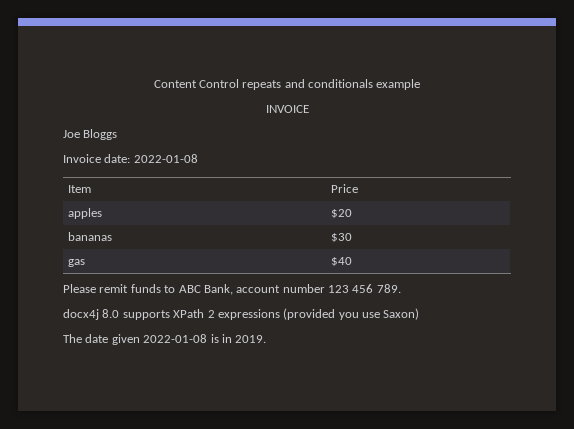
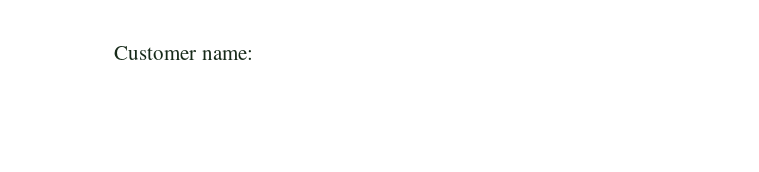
[153,79,421,90] [265,105,309,113] [63,129,118,140] [63,154,198,163] [68,185,92,193] [331,184,359,193] [68,208,103,219] [331,209,353,218] [68,232,113,241] [331,233,353,242] [68,259,86,267] [331,257,353,266] [63,284,401,295] [63,308,420,320] [63,334,267,345] Content Control repeats and conditionals example // INVOICE // Joe Bloggs // Invoice date: 2022-01-08 // Item | Price // apples | $20 // bananas | $30 // gas | $40 // Please remit funds to ABC Bank, account number 123 456 789. // docx4j 8.0 supports XPath 2 expressions (provided you use Saxon) // The date given 2022-01-08 is in 2019. -> [114,46,253,60] Customer name:

